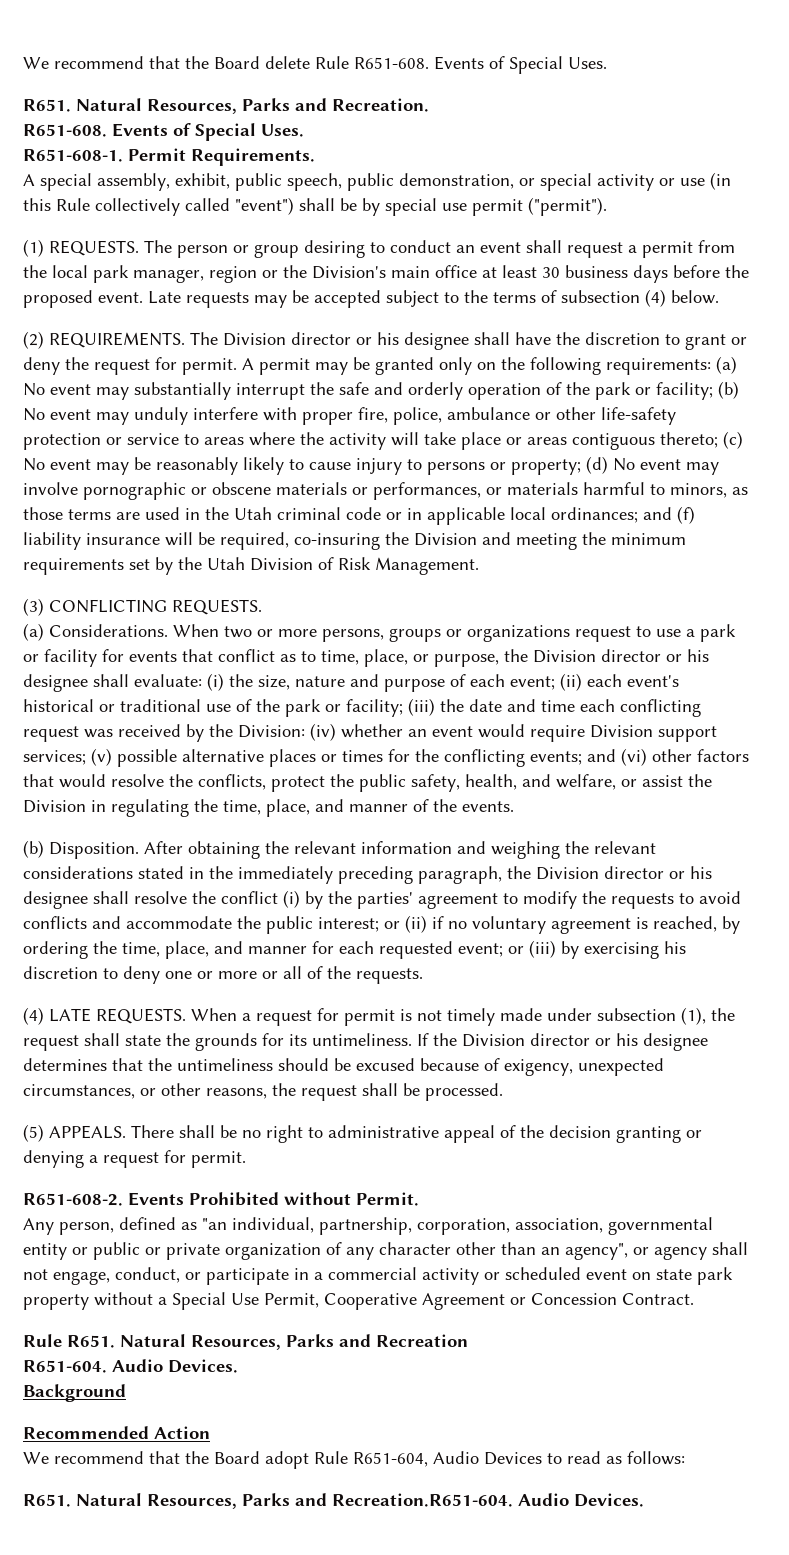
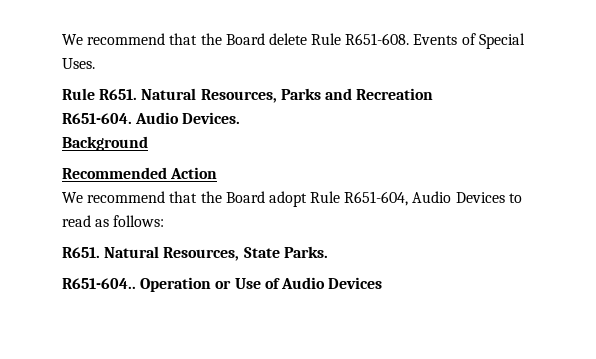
[23,98,429,114] [23,123,304,141] [23,148,315,166] [23,172,731,191] [23,197,607,216] [23,239,735,258] [23,265,749,283] [23,289,719,308] [23,331,747,350] [23,356,737,375] [23,381,739,400] [23,407,676,425] [23,431,743,450] [23,456,719,475] [23,482,748,500] [23,506,695,525] [23,532,686,550] [23,557,479,575] [23,598,262,616] [23,623,736,642] [23,649,709,667] [23,673,679,692] [23,698,701,717] [23,723,717,742] [23,748,749,767] [23,774,712,792] [23,799,514,817] [23,840,656,859] [23,866,712,884] [23,890,741,909] [23,915,740,934] [23,940,686,959] [23,966,423,984] [23,1007,735,1026] [23,1033,708,1051] [23,1058,664,1076] [23,1083,503,1101] [23,1124,702,1143] [23,1150,246,1168] [23,1192,419,1206] [23,1217,713,1235] [23,1242,748,1260] [23,1267,733,1285] [23,1292,694,1310] // R651. Natural Resources, Parks and Recreation. // R651-608. Events of Special Uses. // R651-608-1. Permit Requirements. // A special assembly, exhibit, public speech, public demonstration, or special activity or use (in this Rule collectively called "event") shall be by special use permit ("permit"). // (1) REQUESTS. The person or group desiring to conduct an event shall request a permit from the local park manager, region or the Division's main office at least 30 business days before the proposed event. Late requests may be accepted subject to the terms of subsection (4) below. // (2) REQUIREMENTS. The Division director or his designee shall have the discretion to grant or deny the request for permit. A permit may be granted only on the following requirements: (a) No event may substantially interrupt the safe and orderly operation of the park or facility; (b) No event may unduly interfere with proper fire, police, ambulance or other life-safety protection or service to areas where the activity will take place or areas contiguous thereto; (c) No event may be reasonably likely to cause injury to persons or property; (d) No event may involve pornographic or obscene materials or performances, or materials harmful to minors, as those terms are used in the Utah criminal code or in applicable local ordinances; and (f) liability insurance will be required, co-insuring the Division and meeting the minimum requirements set by the Utah Division of Risk Management. // (3) CONFLICTING REQUESTS. // (a) Considerations. When two or more persons, groups or organizations request to use a park or facility for events that conflict as to time, place, or purpose, the Division director or his designee shall evaluate: (i) the size, nature and purpose of each event; (ii) each event's historical or traditional use of the park or facility; (iii) the date and time each conflicting request was received by the Division: (iv) whether an event would require Division support services; (v) possible alternative places or times for the conflicting events; and (vi) other factors that would resolve the conflicts, protect the public safety, health, and welfare, or assist the Division in regulating the time, place, and manner of the events. // (b) Disposition. After obtaining the relevant information and weighing the relevant considerations stated in the immediately preceding paragraph, the Division director or his designee shall resolve the conflict (i) by the parties' agreement to modify the requests to avoid conflicts and accommodate the public interest; or (ii) if no voluntary agreement is reached, by ordering the time, place, and manner for each requested event; or (iii) by exercising his discretion to deny one or more or all of the requests. // (4) LATE REQUESTS. When a request for permit is not timely made under subsection (1), the request shall state the grounds for its untimeliness. If the Division director or his designee determines that the untimeliness should be excused because of exigency, unexpected circumstances, or other reasons, the request shall be processed. // (5) APPEALS. There shall be no right to administrative appeal of the decision granting or denying a request for permit. // R651-608-2. Events Prohibited without Permit. // Any person, defined as "an individual, partnership, corporation, association, governmental entity or public or private organization of any character other than an agency", or agency shall not engage, conduct, or participate in a commercial activity or scheduled event on state park property without a Special Use Permit, Cooperative Agreement or Concession Contract. -> (95, 63) none
[242,1493,644,1507] Parks and Recreation.R651-604. Audio Devices. -> [243,246,328,258] [62,277,383,292] State Parks. // R651-604.. Operation or Use of Audio Devices

